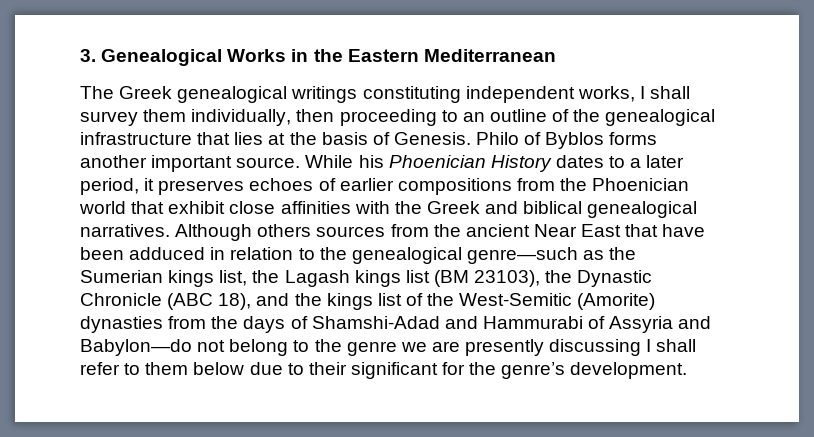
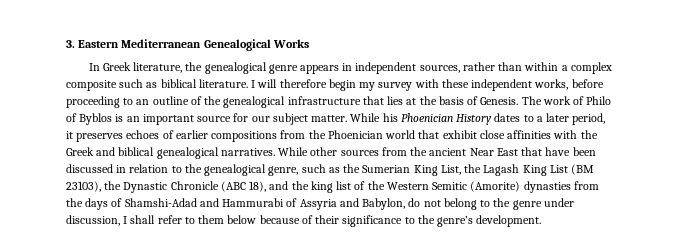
(96, 55) none -> [78,39,202,48] Eastern Mediterranean
[291,49,556,62] [80,86,691,103] [80,109,335,126] in the Eastern Mediterranean // The Greek genealogical writings constituting independent works, I shall survey them individually, then -> [88,62,612,74] [66,79,604,91] // In Greek literature, the genealogical genre appears in independent sources, rather than within a complex composite such as biblical literature. I will therefore begin my survey with these independent works, before
[476,132,658,149] [80,155,301,172] Philo of Byblos forms another important source. -> [521,96,612,105] [66,113,348,125] The work of Philo of Byblos is an important source for our subject matter.
[175,224,312,241] Although others -> [278,147,338,156] While other
[129,247,206,260] adduced -> [66,164,113,173] discussed
[466,247,578,264] genre—such -> [268,164,326,176] genre, such
[168,270,430,287] kings list, the Lagash kings list -> [413,164,568,176] King List, the Lagash King List
[326,293,373,310] kings -> [310,181,333,193] king
[459,293,573,306] West-Semitic -> [386,182,468,190] Western Semitic
[80,339,192,356] Babylon—do -> [362,198,421,210] Babylon, do
[400,339,642,356] we are presently discussing -> [543,198,574,207] [66,215,120,226] under discussion,
[249,362,466,379] due to their significant for -> [259,215,415,227] because of their significance to

